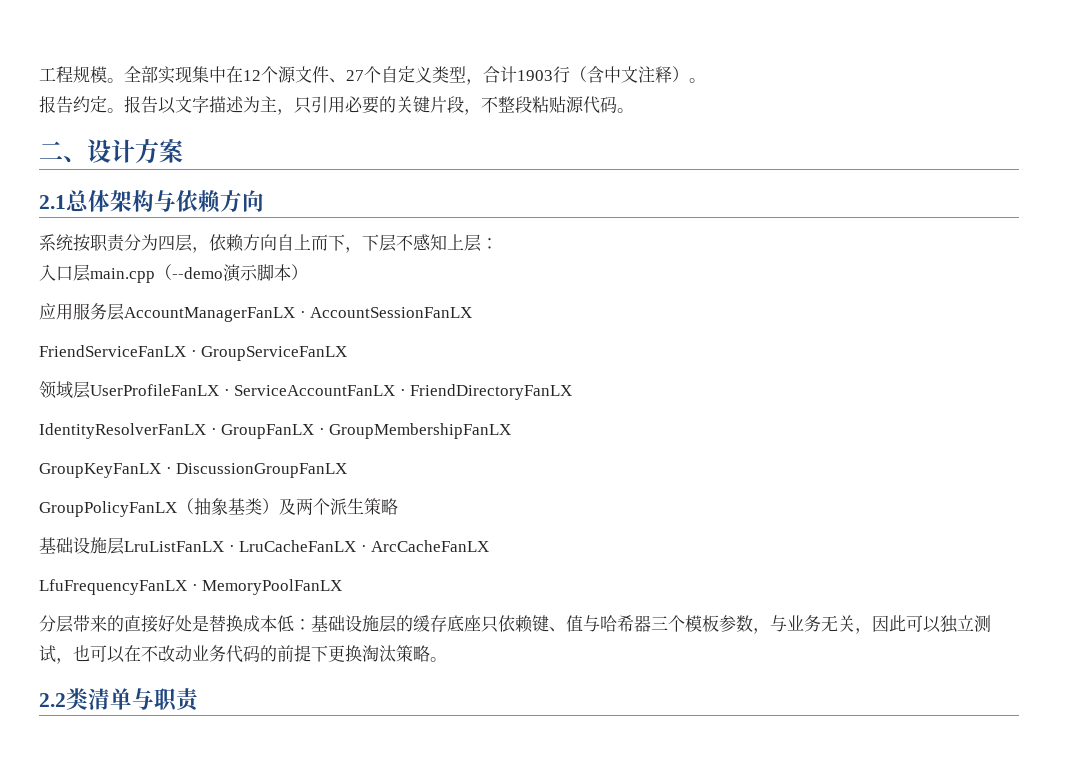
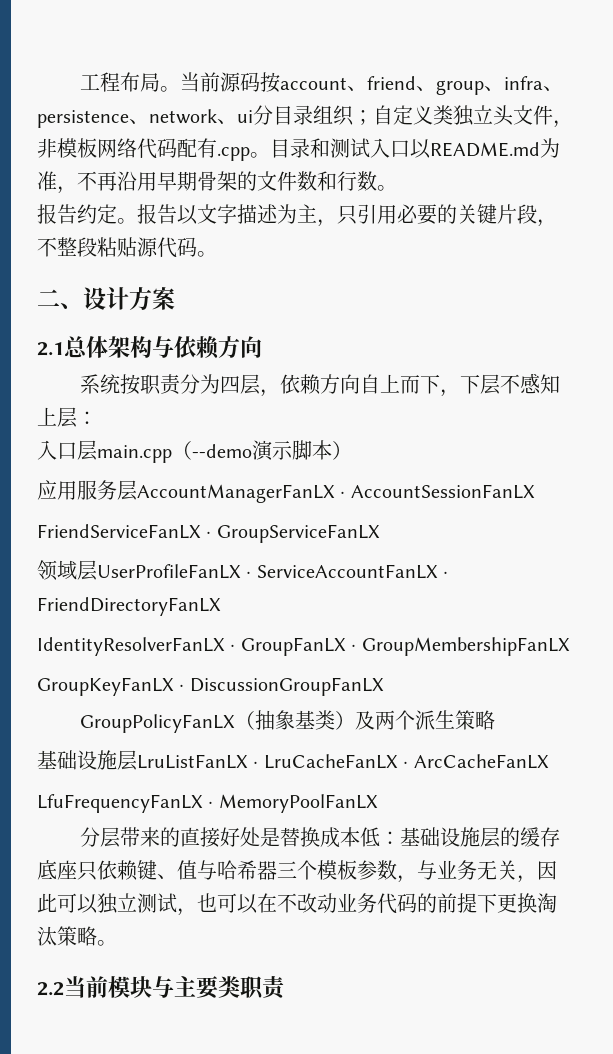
[73,66,689,85] 规模。全部实现集中在12个源文件、27个自定义类型，合计1903行（含中文注释） -> [120,72,564,95] [37,105,573,128] [37,138,560,161] [37,171,377,194] 布局。当前源码按account、friend、group、infra、persistence、network、ui分目录组织；自定义类独立头文件，非模板网络代码配有.cpp。目录和测试入口以README.md为准，不再沿用早期骨架的文件数和行数
[66,688,154,710] 类清单与 -> [64,976,240,999] 当前模块与主要类

